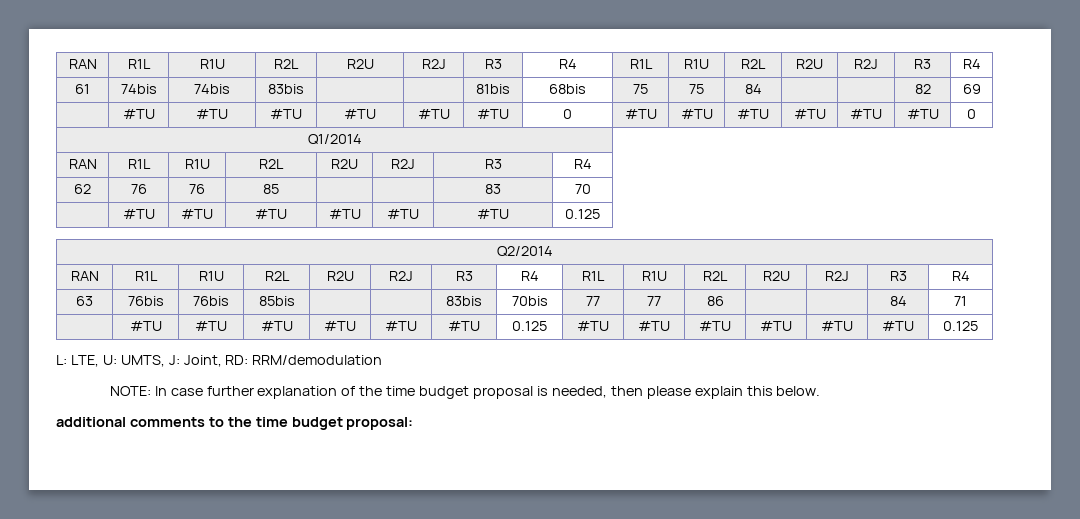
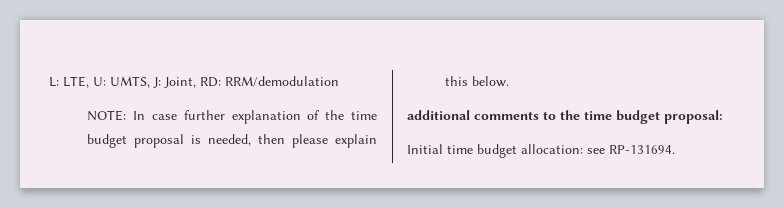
[68,59,97,69] [127,59,151,69] [199,59,225,69] [274,59,299,69] [346,59,374,69] [421,59,446,69] [484,59,502,69] [558,59,577,69] [629,59,653,69] [684,59,709,69] [741,59,766,69] [796,59,823,69] [854,59,878,69] [914,59,931,69] [962,59,981,69] [75,84,90,94] [120,84,157,94] [194,84,230,94] [268,84,304,94] [476,84,510,94] [549,84,586,94] [633,84,648,94] [689,84,704,94] [744,84,762,94] [914,84,931,94] [962,84,981,94] [122,109,155,119] [196,109,228,119] [270,109,302,119] [344,109,376,119] [417,109,450,119] [477,109,509,119] [563,109,572,119] [624,109,657,119] [680,109,713,119] [737,109,769,119] [793,109,826,119] [850,109,882,119] [906,109,939,119] [967,109,976,119] [307,134,362,144] [68,159,97,169] [127,159,151,169] [184,159,210,169] [259,159,284,169] [331,159,358,169] [391,159,415,169] [484,159,502,169] [573,159,592,169] [74,184,91,194] [130,184,147,194] [189,184,205,194] [263,184,279,194] [485,184,501,194] [574,184,591,194] [122,209,155,219] [181,209,213,219] [255,209,287,219] [328,209,361,219] [387,209,419,219] [477,209,509,219] [565,209,600,219] [496,246,553,256] [70,271,99,281] [134,271,158,281] [198,271,224,281] [264,271,290,281] [326,271,354,281] [389,271,413,281] [455,271,473,281] [520,271,539,281] [582,271,605,281] [641,271,667,281] [703,271,728,281] [762,271,790,281] [825,271,849,281] [889,271,907,281] [951,271,970,281] [76,296,93,306] [127,296,164,306] [193,296,229,306] [258,296,295,306] [446,296,482,306] [511,296,548,306] [586,296,600,306] [647,296,661,306] [706,296,724,306] [889,296,907,306] [954,296,967,306] [129,321,162,331] [195,321,227,331] [260,321,293,331] [324,321,356,331] [385,321,417,331] [448,321,480,331] [512,321,547,331] [577,321,609,331] [638,321,670,331] [699,321,731,331] [760,321,792,331] [821,321,853,331] [882,321,914,331] [943,321,978,331] RAN | R1L | R1U | R2L | R2U | R2J | R3 | R4 | R1L | R1U | R2L | R2U | R2J | R3 | R4 // 61 | 74bis | 74bis | 83bis | | | 81bis | 68bis | 75 | 75 | 84 | | | 82 | 69 // | #TU | #TU | #TU | #TU | #TU | #TU | 0 | #TU | #TU | #TU | #TU | #TU | #TU | 0 // Q1/2014 // RAN | R1L | R1U | R2L | R2U | R2J | R3 | R4 // 62 | 76 | 76 | 85 | | | 83 | 70 // | #TU | #TU | #TU | #TU | #TU | #TU | 0.125 // Q2/2014 // RAN | R1L | R1U | R2L | R2U | R2J | R3 | R4 | R1L | R1U | R2L | R2U | R2J | R3 | R4 // 63 | 76bis | 76bis | 85bis | | | 83bis | 70bis | 77 | 77 | 86 | | | 84 | 71 // | #TU | #TU | #TU | #TU | #TU | #TU | 0.125 | #TU | #TU | #TU | #TU | #TU | #TU | 0.125 // -> (49, 82) none
(414, 423) none -> [407,144,675,158] // Initial time budget allocation: see RP-131694.

